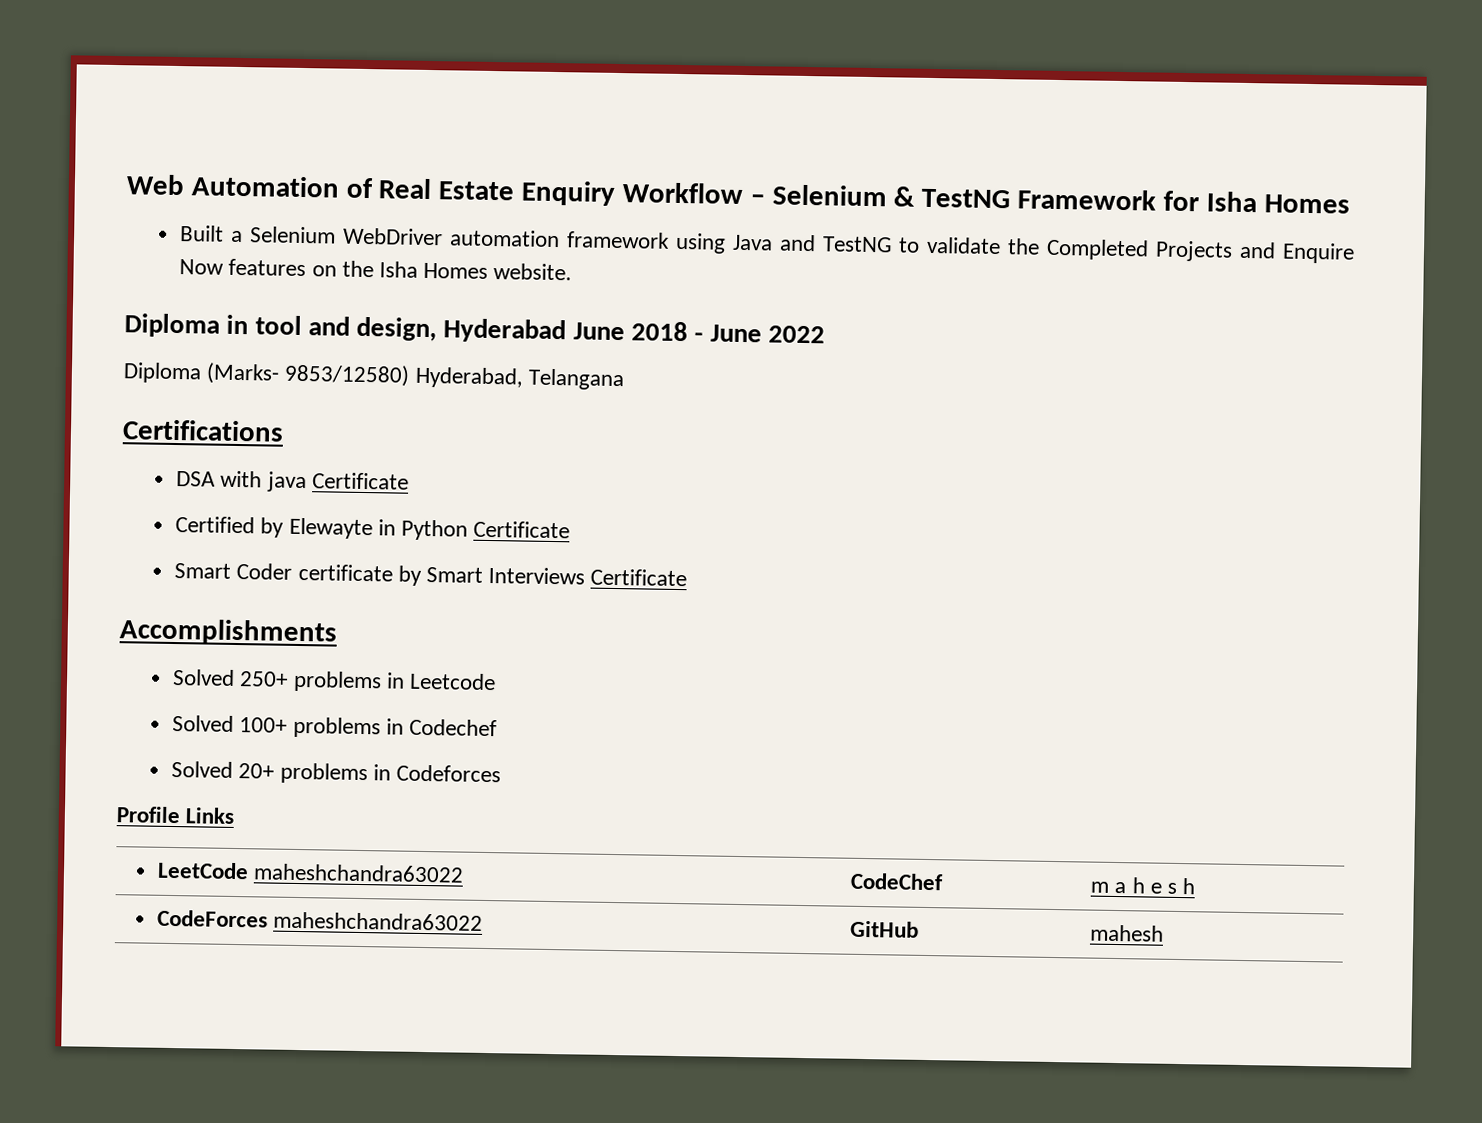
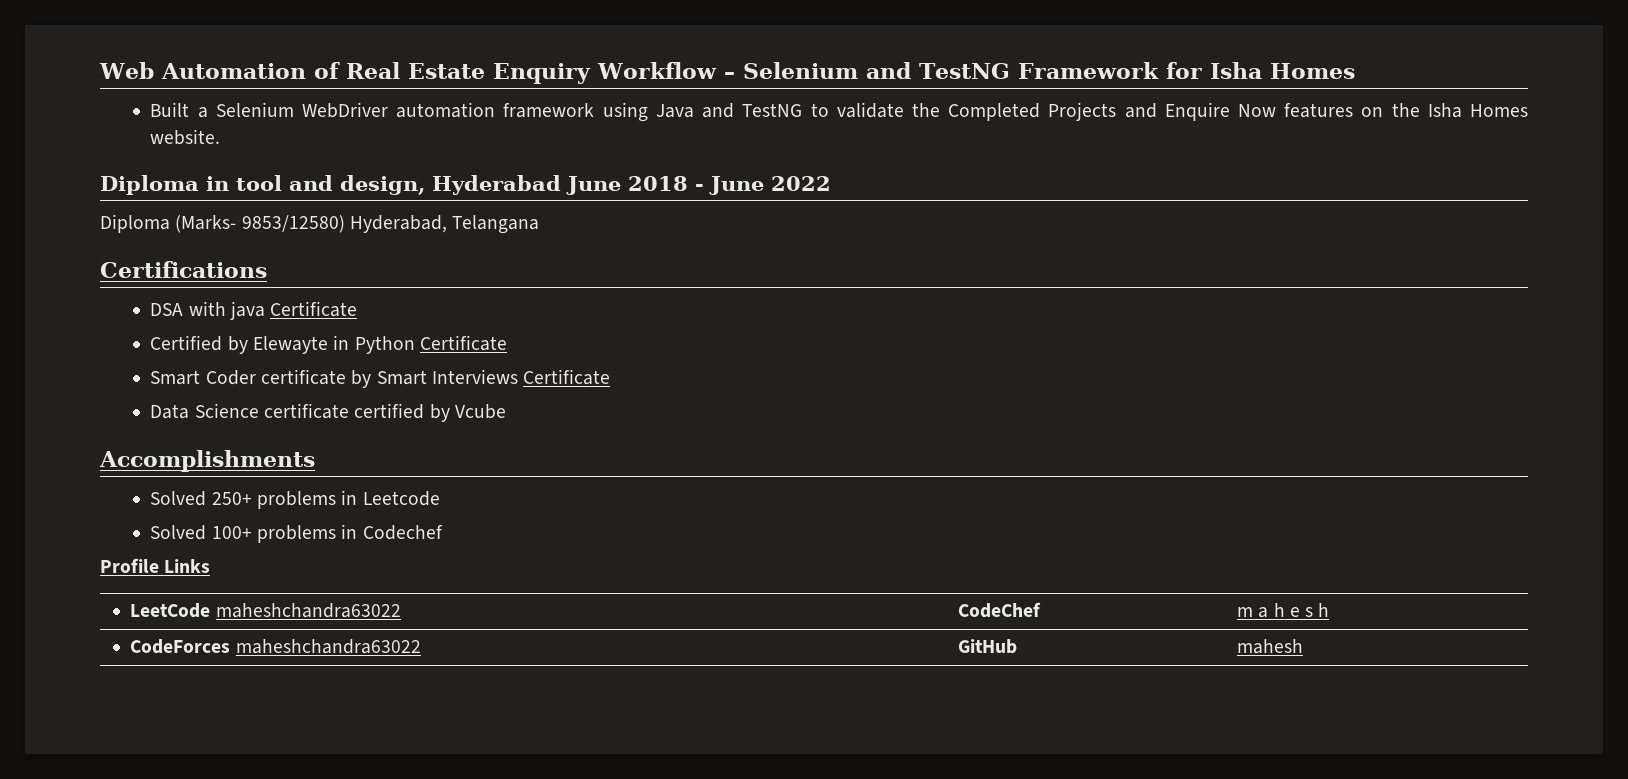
[893,186,916,207] & -> [865,62,911,79] and
(688, 577) none -> [150,403,506,422] // Data Science certificate certified by Vcube
[171,760,501,785] // Solved 20+ problems in Codeforces -> (443, 532) none

